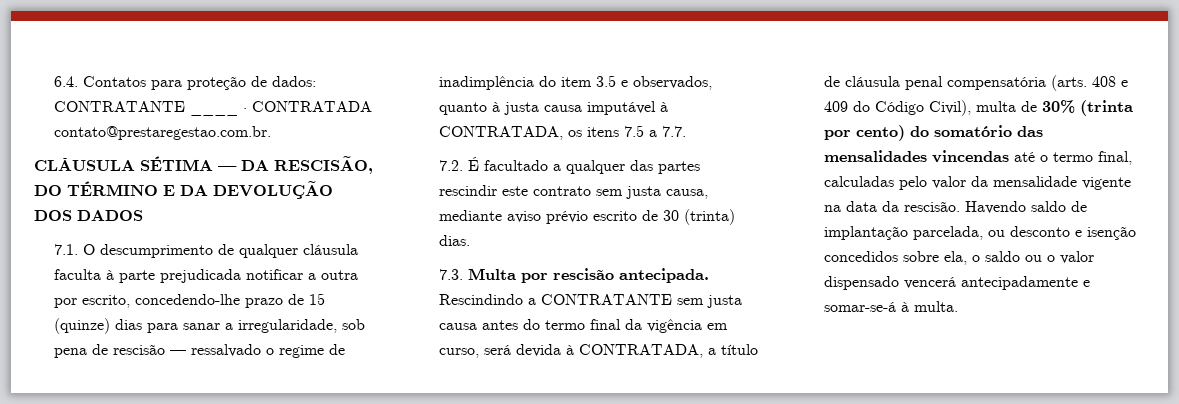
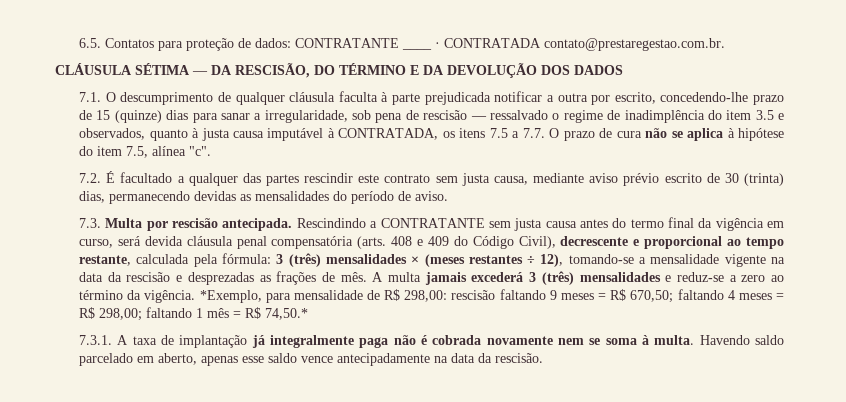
[53,76,78,87] 6.4. -> [79,38,102,48] 6.5.
(686, 131) none -> [549,128,785,141] [79,146,212,158] O prazo de cura não se aplica à hipótese do item 7.5, alínea "c".
[438,235,470,246] dias. -> [79,191,449,204] dias, permanecendo devidas as mensalidades do período de aviso.
[565,344,758,358] [823,76,840,87] à CONTRATADA, a título de -> (183, 241) none
[975,100,1133,116] [823,125,1043,141] [823,150,1132,165] [823,176,988,190] multa de 30% (trinta por cento) do somatório das mensalidades vincendas até o termo final, calculadas pelo valor da -> [560,236,784,249] [79,253,647,267] decrescente e proporcional ao tempo restante, calculada pela fórmula: 3 (três) mensalidades × (meses restantes ÷ 12), tomando-se a
[903,201,1087,214] [823,226,1136,240] [823,251,1094,265] [823,276,1090,290] [823,301,958,312] rescisão. Havendo saldo de implantação parcelada, ou desconto e isenção concedidos sobre ela, o saldo ou o valor dispensado vencerá antecipadamente e somar-se-á à multa. -> [126,271,785,285] [79,289,784,303] [79,307,309,321] [79,335,784,348] [79,353,544,366] rescisão e desprezadas as frações de mês. A multa jamais excederá 3 (três) mensalidades e reduz-se a zero ao término da vigência. *Exemplo, para mensalidade de R$ 298,00: rescisão faltando 9 meses = R$ 670,50; faltando 4 meses = R$ 298,00; faltando 1 mês = R$ 74,50.* // 7.3.1. A taxa de implantação já integralmente paga não é cobrada novamente nem se soma à multa. Havendo saldo parcelado em aberto, apenas esse saldo vence antecipadamente na data da rescisão.

